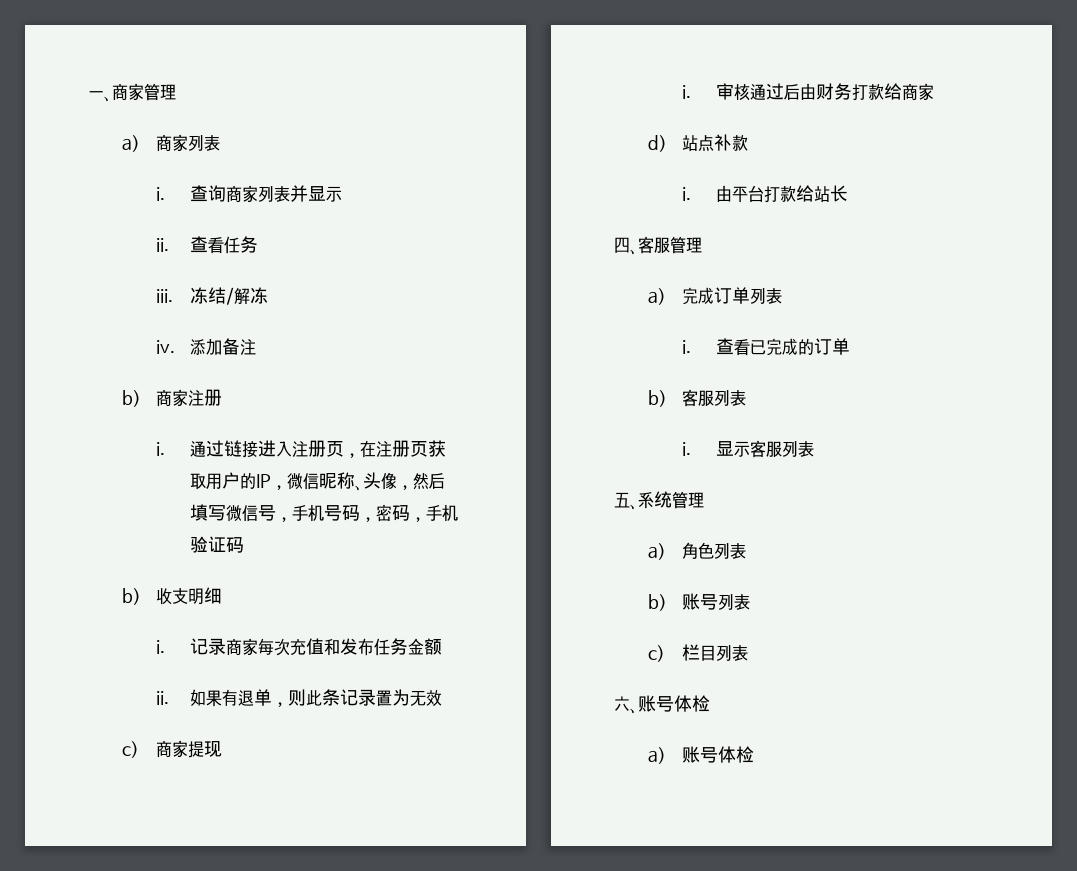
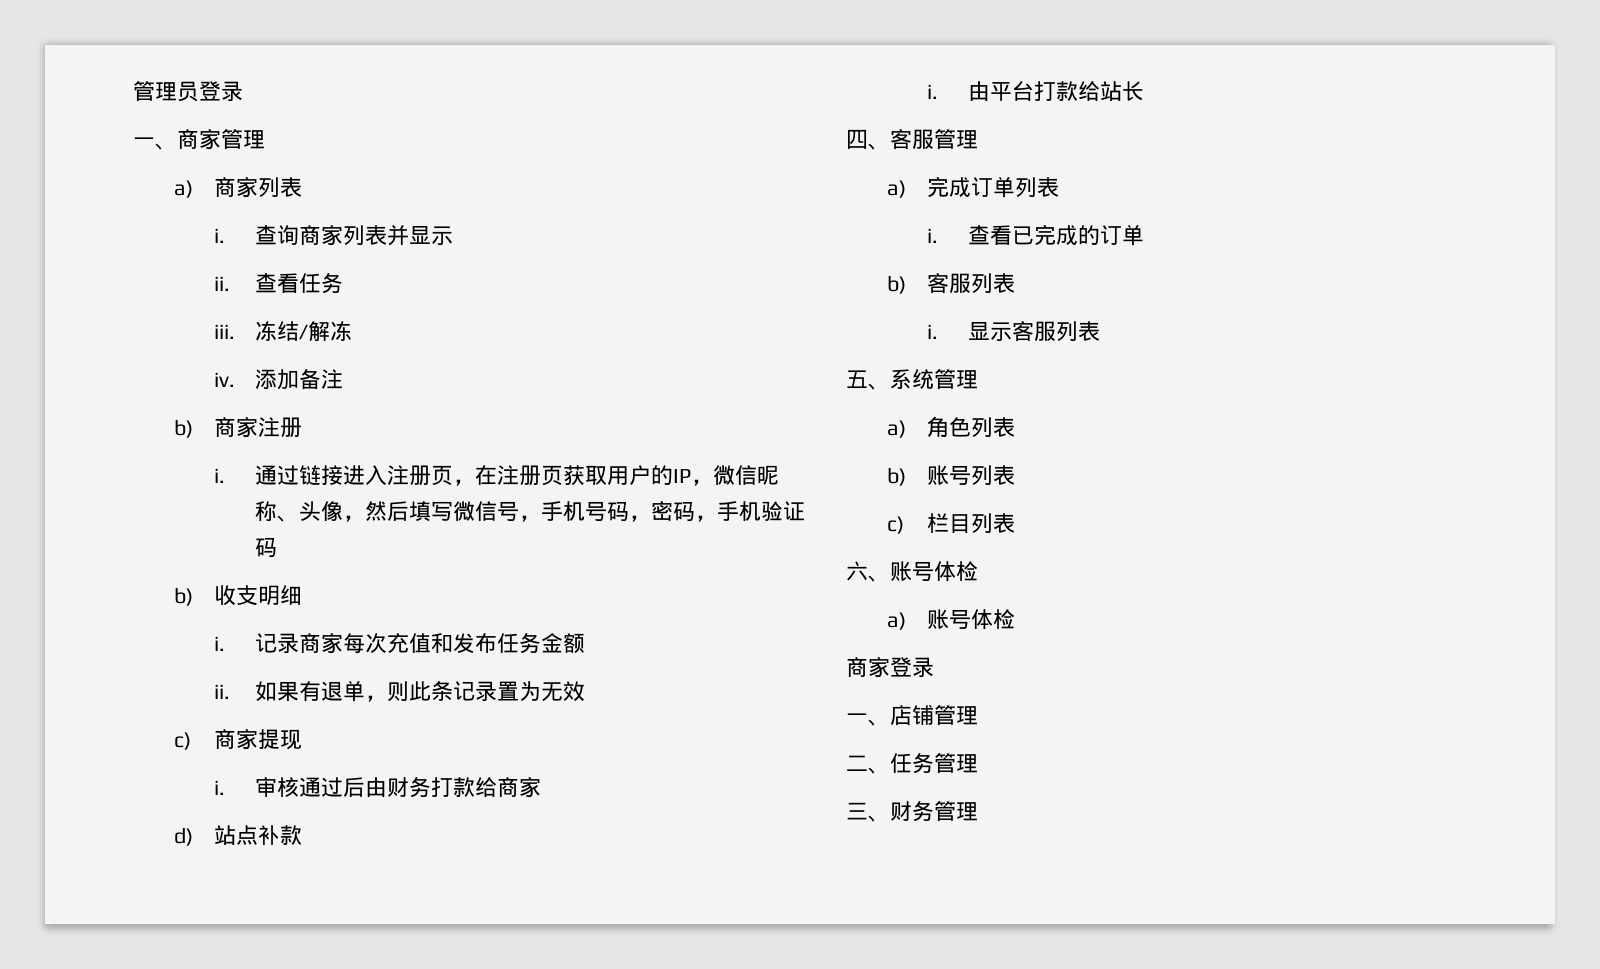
(88, 94) none -> [133,81,243,102] 管理员登录 //
(755, 754) none -> [846,657,934,678] [846,704,978,726] [846,753,978,774] [846,801,978,822] // 商家登录 // 一、店铺管理 // 二、任务管理 // 三、财务管理

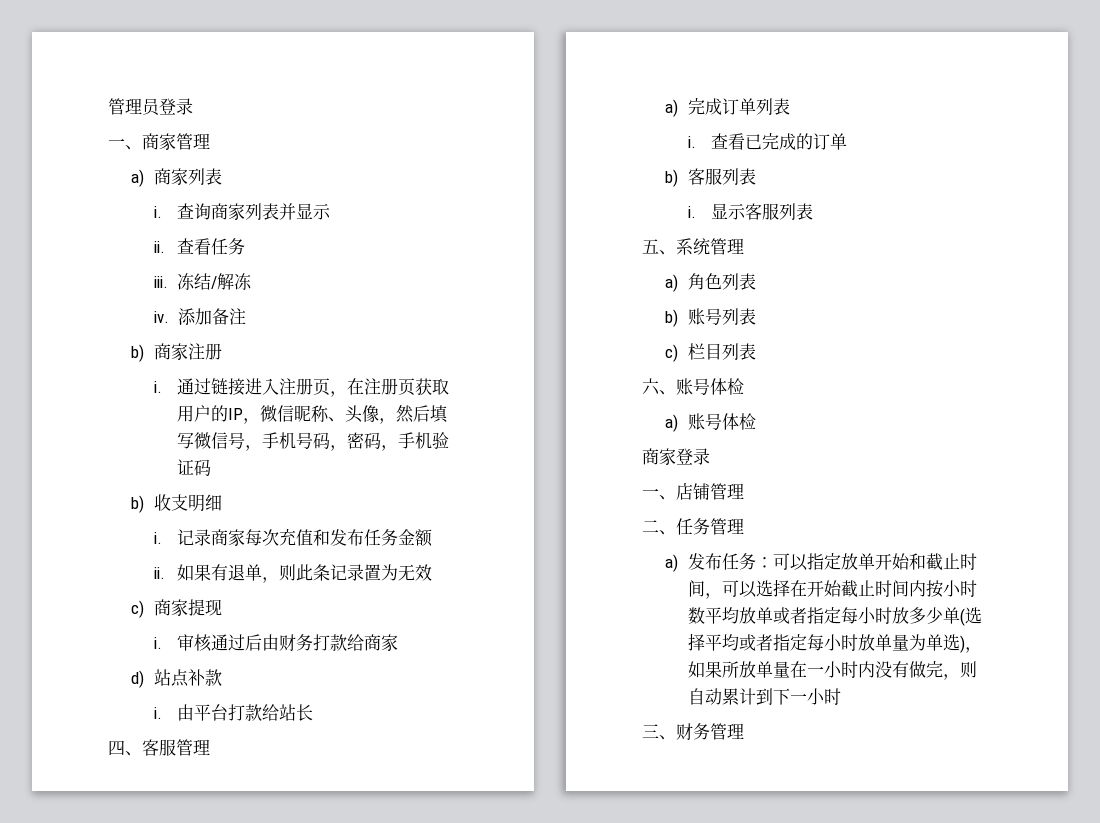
(978, 763) none -> [665,553,978,572] [688,579,978,599] [688,607,983,626] [688,633,983,653] [688,661,978,680] [688,688,842,705] // a)发布任务：可以指定放单开始和截止时间，可以选择在开始截止时间内按小时数平均放单或者指定每小时放多少单(选择平均或者指定每小时放单量为单选)，如果所放单量在一小时内没有做完，则自动累计到下一小时

